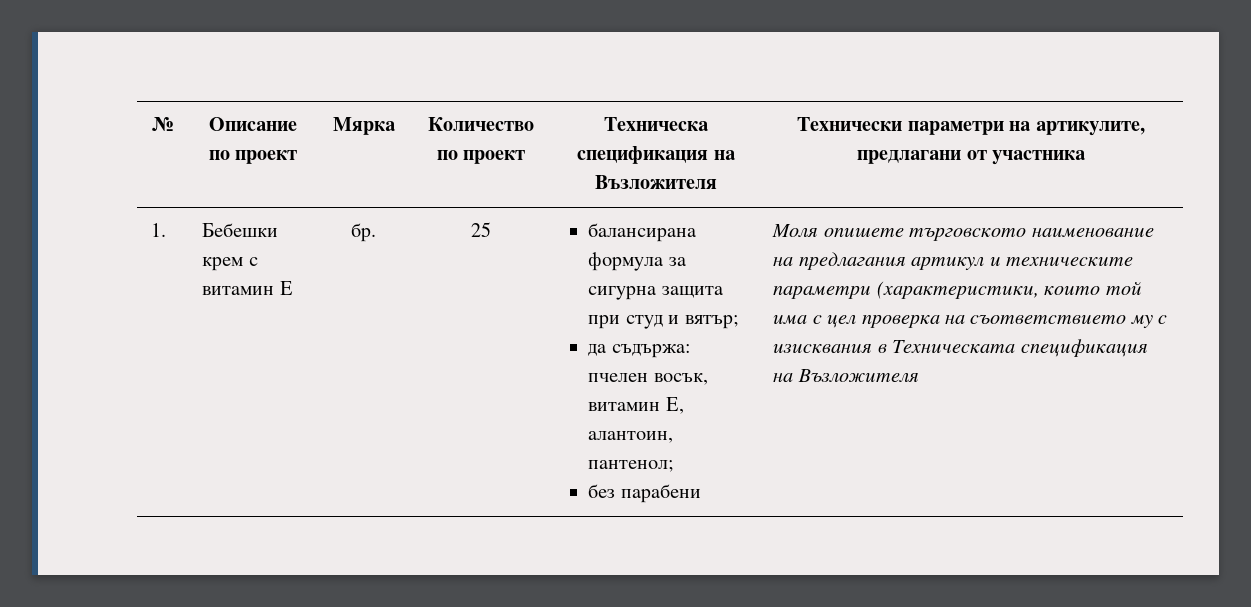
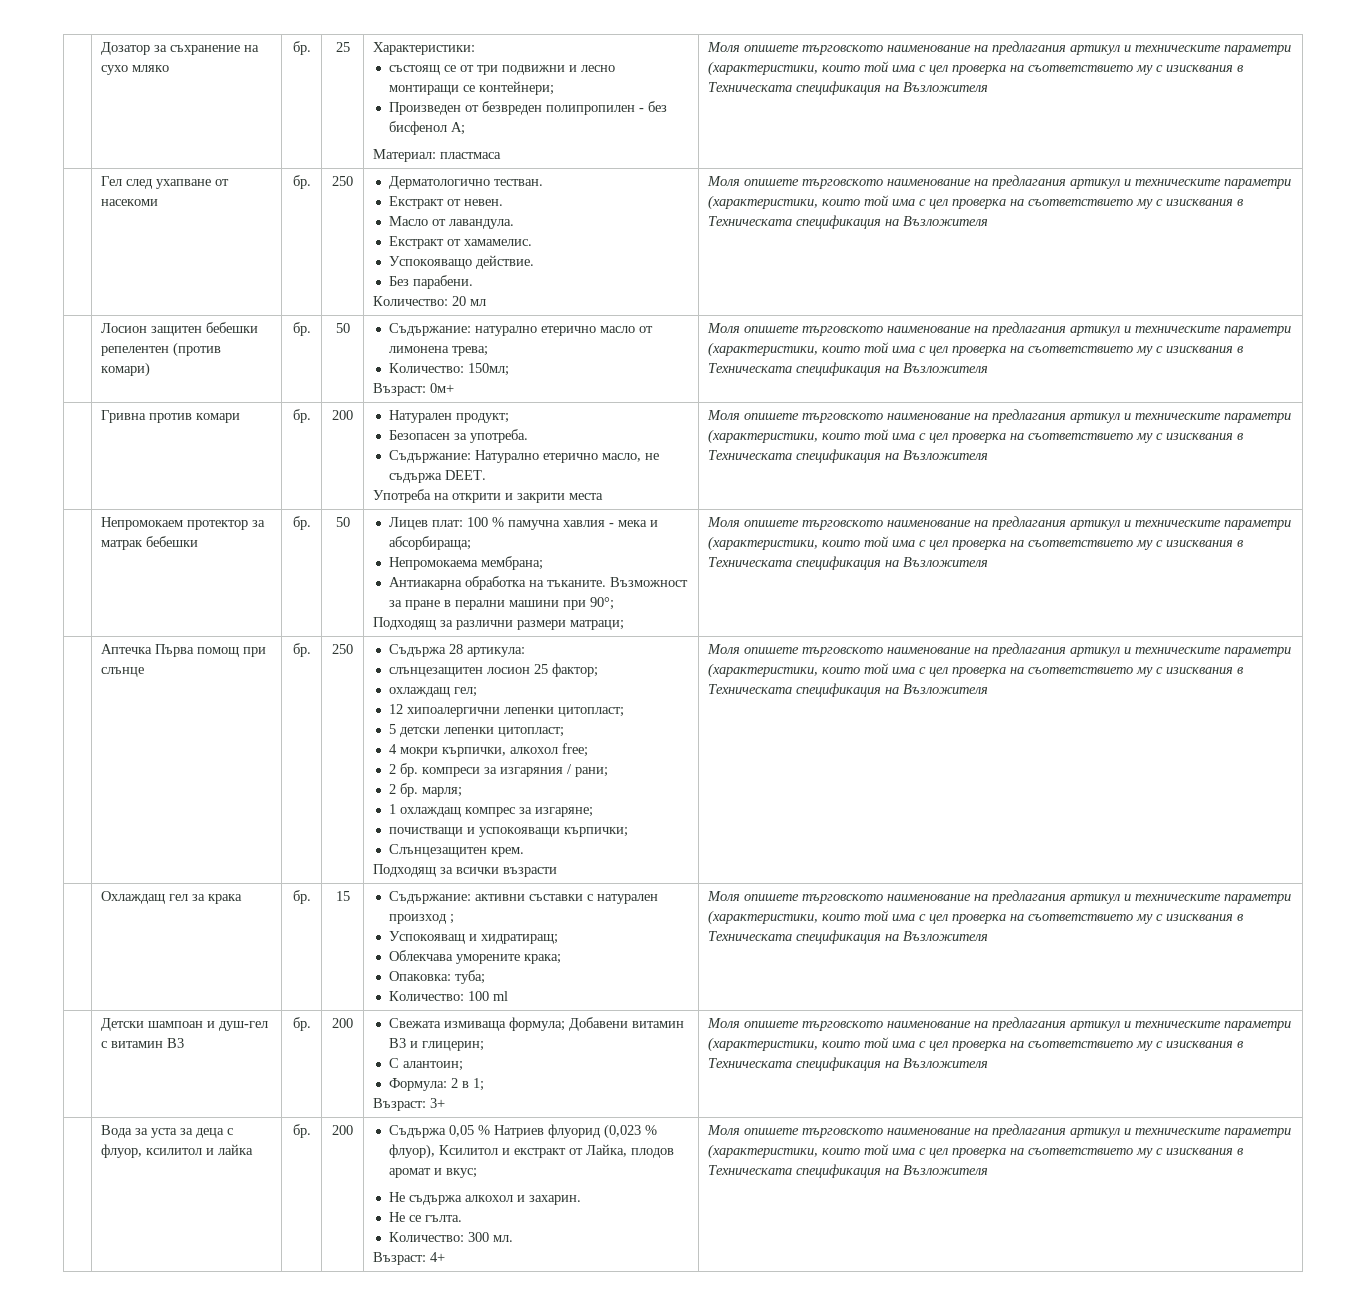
[152,117,174,131] [209,117,297,131] [208,150,298,164] [332,117,396,135] [428,117,534,131] [436,150,526,164] [604,117,709,131] [577,146,736,164] [595,175,717,189] [797,117,1145,136] [857,150,1086,165] [151,223,167,237] [202,223,279,237] [202,257,258,271] [202,281,293,295] [351,223,376,242] [471,222,491,237] [588,223,697,242] [588,252,686,271] [588,286,723,300] [588,315,739,329] [588,344,691,358] [588,373,708,385] [588,397,684,414] [588,431,674,443] [588,460,675,472] [588,484,701,503] № | Описание по проект | Мярка | Количество по проект | Техническа спецификация на Възложителя | Технически параметри на артикулите, предлагани от участника // 1. | Бебешки крем с витамин Е | бр. | 25 | балансирана формула за сигурна защита при студ и вятър; // да съдържа: пчелен восък, витамин Е, алантоин, пантенол; // без парабени -> [101,42,260,55] [101,65,170,75] [292,41,311,55] [335,42,350,52] [373,42,476,55] [389,65,616,75] [389,81,555,95] [389,101,668,115] [389,121,466,135] [373,149,502,162] | Дозатор за съхранение на сухо мляко | бр. | 25 | Характеристики: // състоящ се от три подвижни и лесно монтиращи се контейнери; // Произведен от безвреден полипропилен - без бисфенол А; // Материал: пластмаса
(919, 375) none -> [101,176,230,189] [101,199,159,206] [292,175,311,189] [332,176,353,186] [389,176,544,189] [389,196,504,209] [389,216,515,229] [389,236,533,249] [389,255,535,269] [389,275,474,289] [373,296,487,306] [707,175,1292,189] [708,195,1245,210] [708,215,989,229] [101,322,259,336] [101,342,222,357] [101,362,151,377] [292,322,311,336] [335,323,350,333] [389,323,654,336] [389,346,489,356] [389,363,510,376] [373,383,455,396] [707,322,1292,336] [708,342,1245,357] [708,362,989,376] [101,410,241,423] [292,409,311,423] [332,410,353,420] [389,410,510,423] [389,429,529,443] [389,450,660,463] [389,470,487,483] [373,489,604,503] [707,409,1292,423] [708,429,1245,444] [708,449,989,463] [101,517,266,530] [101,536,199,550] [292,516,311,530] [335,517,350,527] [389,517,659,530] [389,536,472,550] [389,556,544,570] [389,576,689,590] [389,597,615,610] [373,617,625,630] [707,516,1292,530] [708,536,1245,551] [708,556,989,570] [101,644,267,657] [101,667,145,677] [292,643,311,657] [332,644,353,654] [389,644,526,657] [389,663,599,677] [389,687,478,697] [389,704,625,717] [389,724,565,737] [389,743,589,757] [389,763,609,777] [389,783,463,797] [389,804,594,817] [389,827,629,837] [389,844,525,857] [373,864,558,877] [707,643,1292,657] [708,663,1245,678] [708,683,989,697] [101,891,243,904] [292,890,311,904] [335,891,350,901] [389,891,659,904] [389,914,455,924] [389,931,559,944] [389,950,562,964] [389,970,486,984] [389,991,509,1001] [707,890,1292,904] [708,910,1245,925] [708,930,989,944] [101,1018,269,1031] [101,1038,185,1048] [292,1017,311,1031] [332,1018,353,1028] [389,1017,685,1031] [389,1038,485,1051] [389,1058,464,1071] [389,1078,485,1091] [373,1098,446,1111] [707,1017,1292,1031] [708,1037,1245,1052] [708,1057,989,1071] [101,1125,234,1138] [101,1144,254,1158] [292,1124,311,1138] [332,1125,353,1135] [389,1124,658,1139] [389,1144,675,1159] [389,1168,478,1178] [389,1192,582,1205] [389,1212,463,1222] [389,1232,514,1242] [373,1252,446,1265] [707,1124,1292,1138] [708,1144,1245,1159] [708,1164,989,1178] // | Гел след ухапване от насекоми | бр. | 250 | Дерматологично тестван. // Екстракт от невен. // Масло от лавандула. // Екстракт от хамамелис. // Успокояващо действие. // Без парабени. // Количество: 20 мл | Моля опишете търговското наименование на предлагания артикул и техническите параметри (характеристики, които той има с цел проверка на съответствието му с изисквания в Техническата спецификация на Възложителя // | Лосион защитен бебешки репелентен (против комари) | бр. | 50 | Съдържание: натурално етерично масло от лимонена трева; // Количество: 150мл; // Възраст: 0м+ | Моля опишете търговското наименование на предлагания артикул и техническите параметри (характеристики, които той има с цел проверка на съответствието му с изисквания в Техническата спецификация на Възложителя // | Гривна против комари | бр. | 200 | Натурален продукт; // Безопасен за употреба. // Съдържание: Натурално етерично масло, не съдържа DEET. // Употреба на открити и закрити места | Моля опишете търговското наименование на предлагания артикул и техническите параметри (характеристики, които той има с цел проверка на съответствието му с изисквания в Техническата спецификация на Възложителя // | Непромокаем протектор за матрак бебешки | бр. | 50 | Лицев плат: 100 % памучна хавлия - мека и абсорбираща; // Непромокаема мембрана; // Антиакарна обработка на тъканите. Възможност за пране в перални машини при 90°; // Подходящ за различни размери матраци; | Моля опишете търговското наименование на предлагания артикул и техническите параметри (характеристики, които той има с цел проверка на съответствието му с изисквания в Техническата спецификация на Възложителя // | Аптечка Първа помощ при слънце | бр. | 250 | Съдържа 28 артикула: // слънцезащитен лосион 25 фактор; // охлаждащ гел; // 12 хипоалергични лепенки цитопласт; // 5 детски лепенки цитопласт; // 4 мокри кърпички, алкохол free; // 2 бр. компреси за изгаряния / рани; // 2 бр. марля; // 1 охлаждащ компрес за изгаряне; // почистващи и успокояващи кърпички; // Слънцезащитен крем. // Подходящ за всички възрасти | Моля опишете търговското наименование на предлагания артикул и техническите параметри (характеристики, които той има с цел проверка на съответствието му с изисквания в Техническата спецификация на Възложителя // | Охлаждащ гел за крака | бр. | 15 | Съдържание: активни съставки с натурален произход ; // Успокояващ и хидратиращ; // Облекчава уморените крака; // Опаковка: туба; // Количество: 100 ml | Моля опишете търговското наименование на предлагания артикул и техническите параметри (характеристики, които той има с цел проверка на съответствието му с изисквания в Техническата спецификация на Възложителя // | Детски шампоан и душ-гел с витамин В3 | бр. | 200 | Свежата измиваща формула; Добавени витамин В3 и глицерин; // С алантоин; // Формула: 2 в 1; // Възраст: 3+ | Моля опишете търговското наименование на предлагания артикул и техническите параметри (характеристики, които той има с цел проверка на съответствието му с изисквания в Техническата спецификация на Възложителя // | Вода за уста за деца с флуор, ксилитол и лайка | бр. | 200 | Съдържа 0,05 % Натриев флуорид (0,023 % флуор), Ксилитол и екстракт от Лайка, плодов аромат и вкус; // Не съдържа алкохол и захарин. // Не се гълта. // Количество: 300 мл. // Възраст: 4+ | Моля опишете търговското наименование на предлагания артикул и техническите параметри (характеристики, които той има с цел проверка на съответствието му с изисквания в Техническата спецификация на Възложителя

